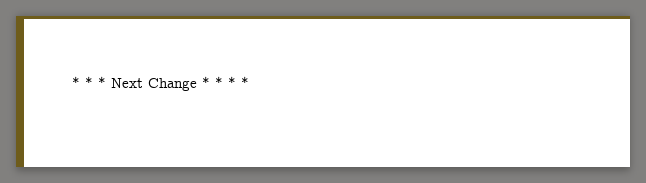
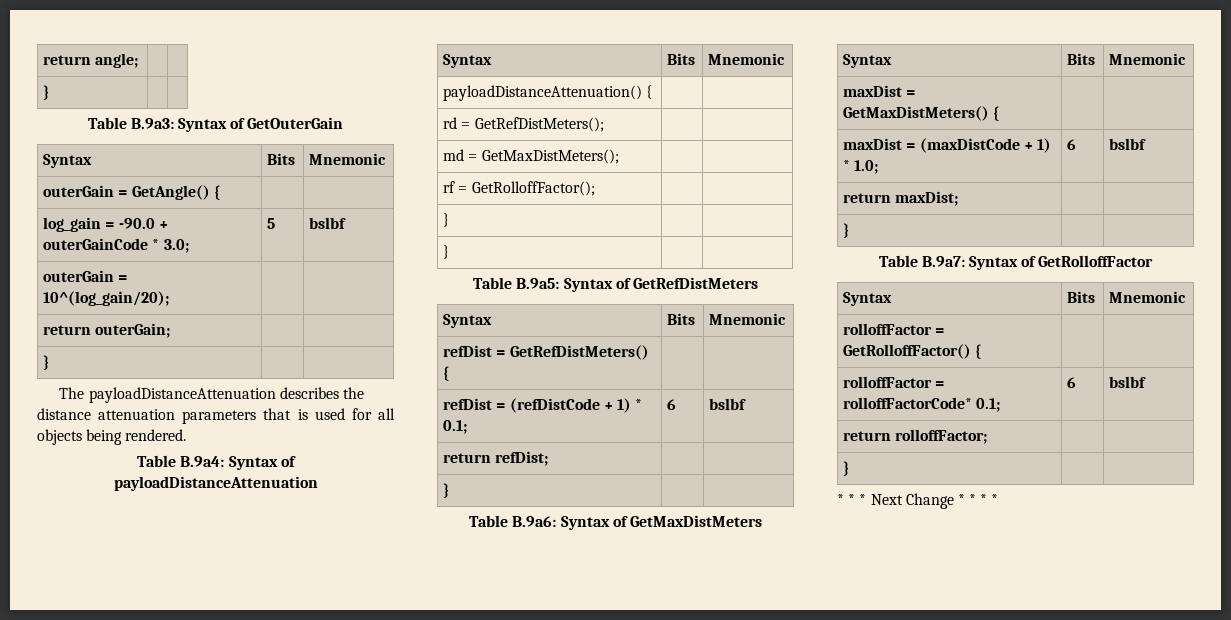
(72, 82) none -> [43,53,139,68] [43,85,50,100] [87,117,344,132] [43,154,93,168] [267,153,296,165] [309,153,387,165] [43,185,220,200] [43,217,168,232] [43,238,189,253] [267,218,276,229] [309,217,347,229] [43,270,128,282] [43,291,170,306] [43,323,171,338] [43,355,50,370] [59,387,364,403] [37,408,396,424] [37,429,187,445] [137,455,296,470] [113,476,318,491] [443,54,493,68] [667,53,696,65] [708,53,786,65] [443,85,653,101] [443,117,604,132] [443,149,619,164] [443,181,595,196] [443,213,450,227] [443,245,450,259] [473,277,758,292] [443,314,493,328] [667,313,696,325] [709,313,787,325] [443,345,649,360] [443,366,450,381] [443,398,643,413] [443,420,468,434] [667,399,677,410] [709,398,747,410] [443,451,549,466] [443,483,450,498] [469,515,762,530] [843,54,893,68] [1067,53,1096,65] [1109,53,1187,65] [843,85,916,97] [843,106,1000,121] [843,138,1052,153] [843,160,879,174] [1067,139,1077,150] [1109,138,1147,150] [843,191,959,206] [843,223,850,238] [878,255,1154,270] [843,292,893,306] [1067,291,1096,303] [1109,291,1187,303] [843,323,945,335] [843,344,982,359] [843,376,945,388] [843,397,1001,412] [1067,377,1077,388] [1109,376,1147,388] [843,429,988,444] [843,461,850,476] return angle; | | // } | | // Table B.9a3: Syntax of GetOuterGain // Syntax | Bits | Mnemonic // outerGain = GetAngle() { | | // log_gain = -90.0 + outerGainCode * 3.0; | 5 | bslbf // outerGain = 10^(log_gain/20); | | // return outerGain; | | // } | | // The payloadDistanceAttenuation describes the distance attenuation parameters that is used for all objects being rendered. // Table B.9a4: Syntax of payloadDistanceAttenuation // Syntax | Bits | Mnemonic // payloadDistanceAttenuation() { | | // rd = GetRefDistMeters(); | | // md = GetMaxDistMeters(); | | // rf = GetRolloffFactor(); | | // } | | // } | | // Table B.9a5: Syntax of GetRefDistMeters // Syntax | Bits | Mnemonic // refDist = GetRefDistMeters() { | | // refDist = (refDistCode + 1) * 0.1; | 6 | bslbf // return refDist; | | // } | | // Table B.9a6: Syntax of GetMaxDistMeters // Syntax | Bits | Mnemonic // maxDist = GetMaxDistMeters() { | | // maxDist = (maxDistCode + 1) * 1.0; | 6 | bslbf // return maxDist; | | // } | | // Table B.9a7: Syntax of GetRolloffFactor // Syntax | Bits | Mnemonic // rolloffFactor = GetRolloffFactor() { | | // rolloffFactor = rolloffFactorCode* 0.1; | 6 | bslbf // return rolloffFactor; | | // } | | //

